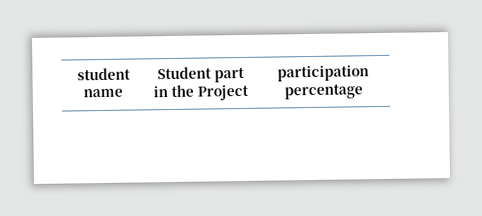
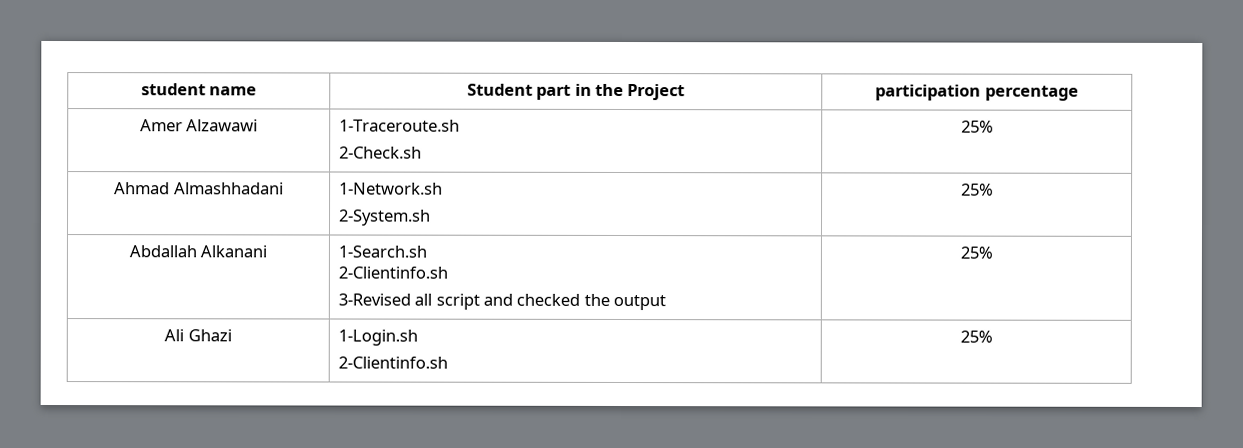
(363, 91) none -> [139,119,259,132] [338,119,460,132] [338,146,422,159] [960,120,994,133] [114,182,284,195] [338,182,443,195] [337,209,431,226] [960,183,994,196] [128,245,268,258] [337,245,427,258] [337,266,448,279] [337,293,667,311] [959,246,993,259] [164,329,232,342] [337,329,418,346] [337,356,448,369] [959,330,993,343] // Amer Alzawawi | 1-Traceroute.sh // 2-Check.sh | 25% // Ahmad Almashhadani | 1-Network.sh // 2-System.sh | 25% // Abdallah Alkanani | 1-Search.sh // 2-Clientinfo.sh // 3-Revised all script and checked the output | 25% // Ali Ghazi | 1-Login.sh // 2-Clientinfo.sh | 25%

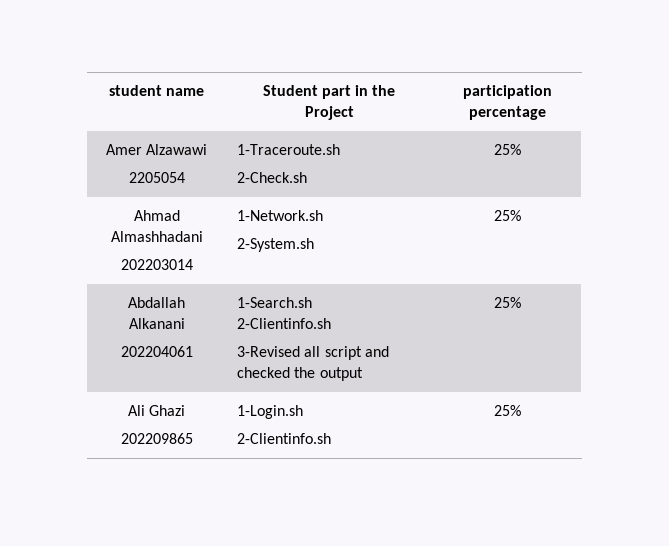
(259, 125) none -> [128,172,185,183] // 2205054
(284, 188) none -> [120,259,193,270] // 202203014
(268, 251) none -> [120,346,193,357] // 202204061
(232, 335) none -> [120,433,193,444] // 202209865

